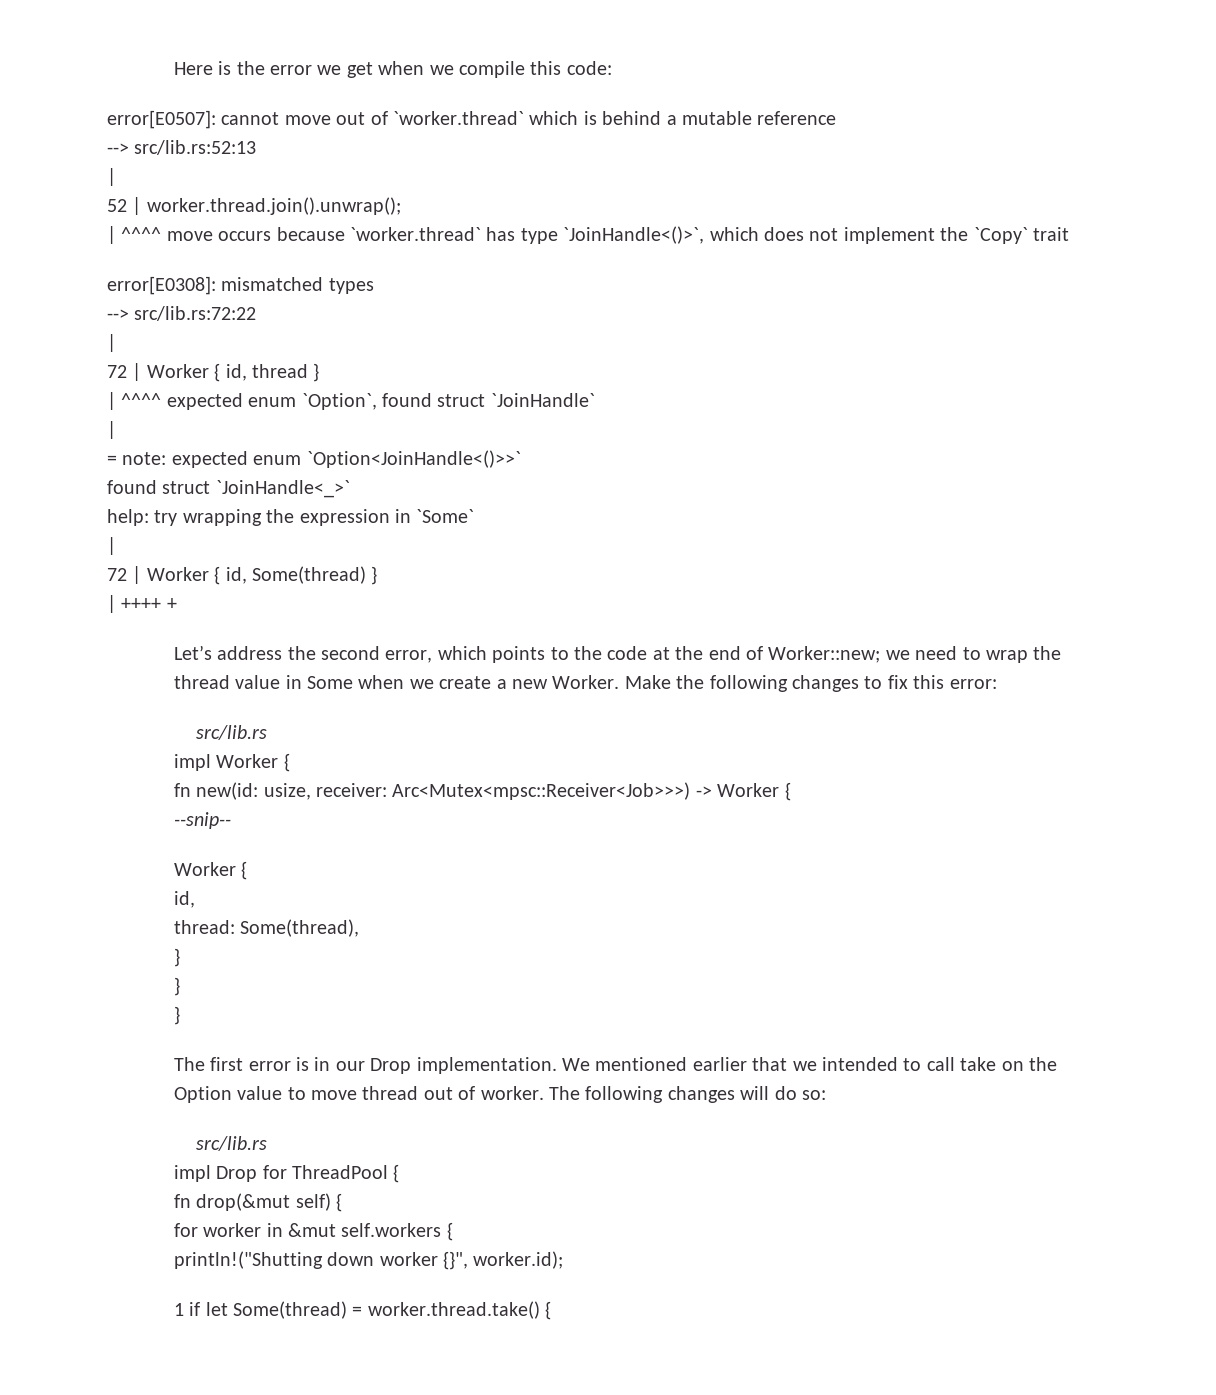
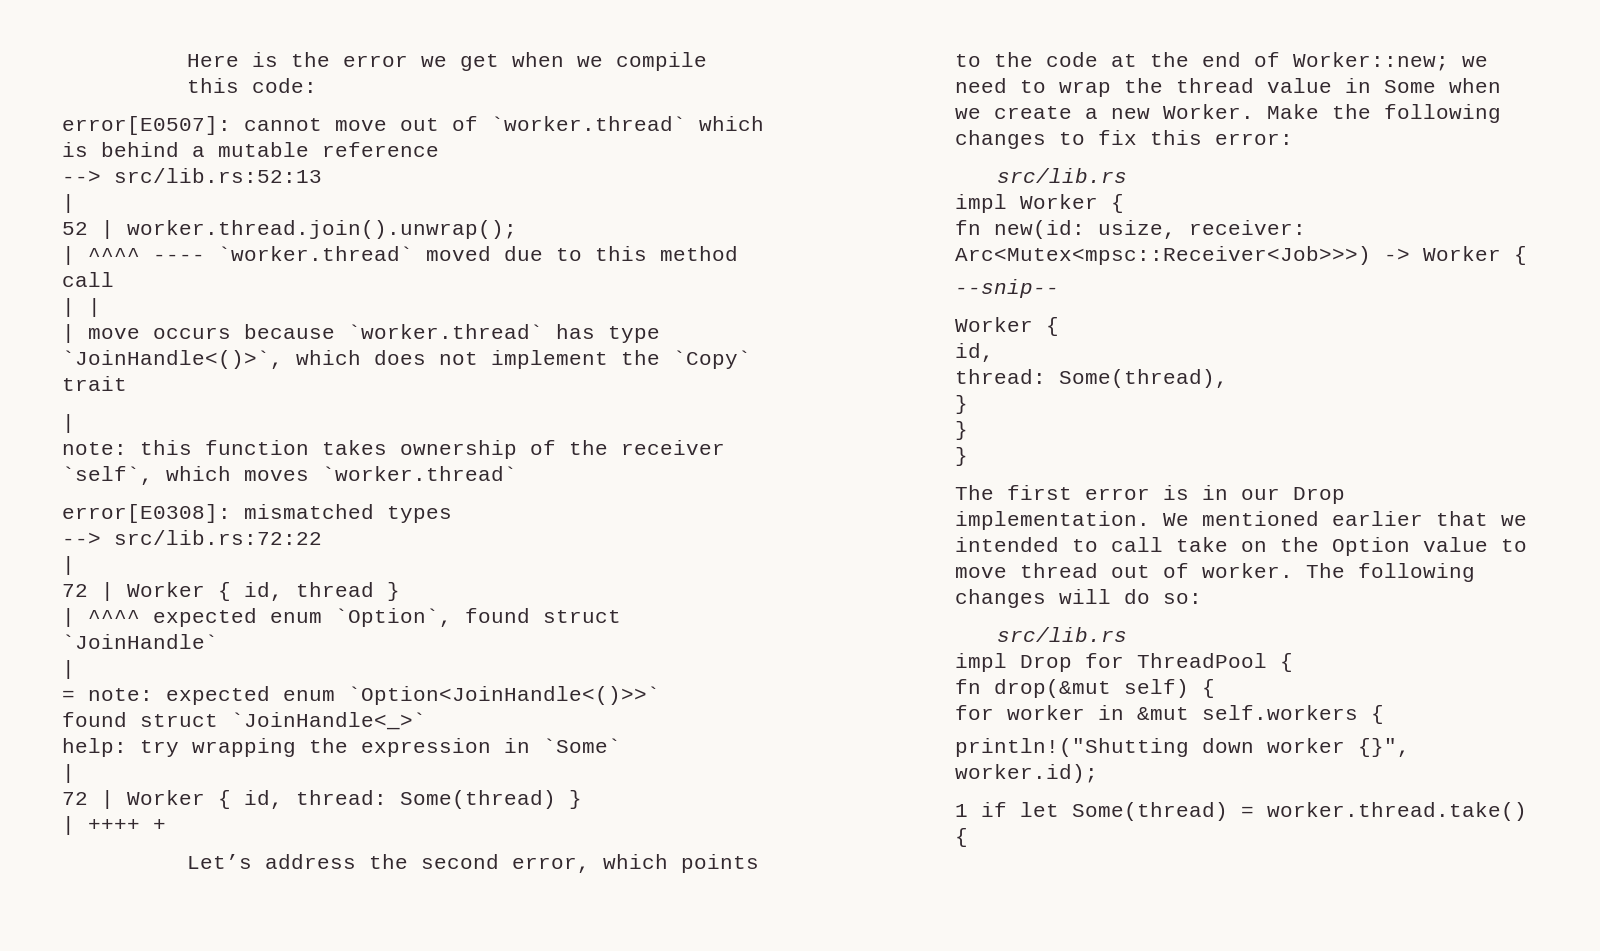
(162, 234) none -> [153,246,738,261] [62,272,114,287] [62,298,101,317] [62,324,75,343] ---- `worker.thread` moved due to this method call // | | // |
(1069, 234) none -> [62,414,75,433] [62,440,725,459] [62,466,517,485] // | // note: this function takes ownership of the receiver `self`, which moves `worker.thread`
(247, 575) none -> [296,790,387,805] thread:

